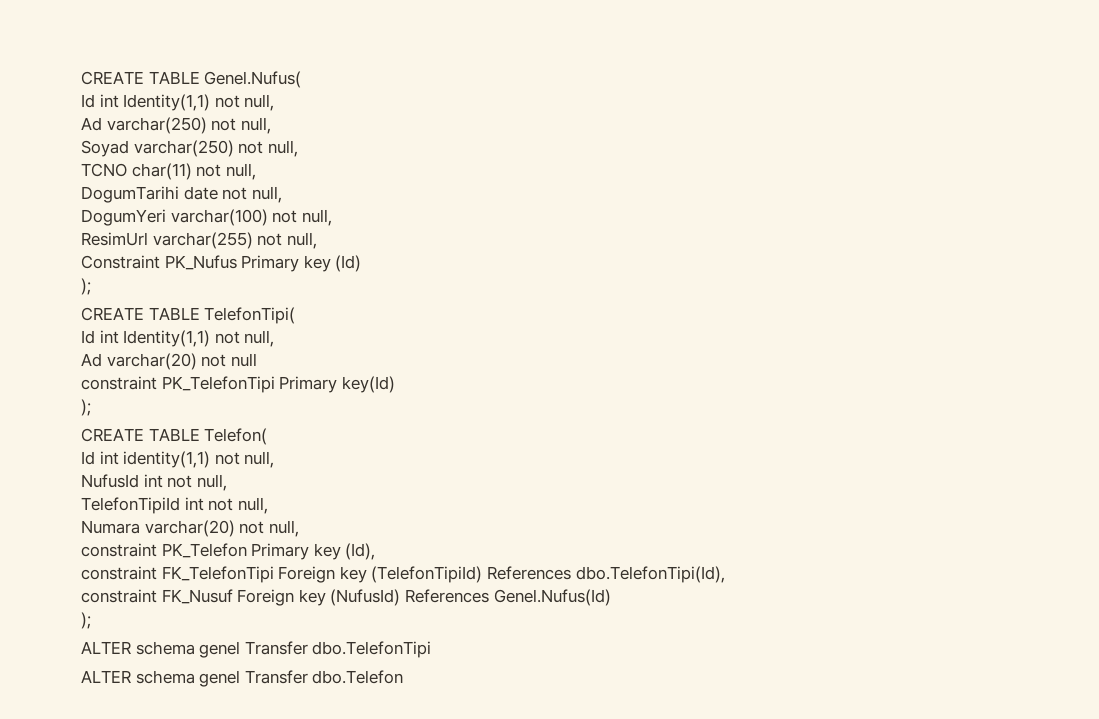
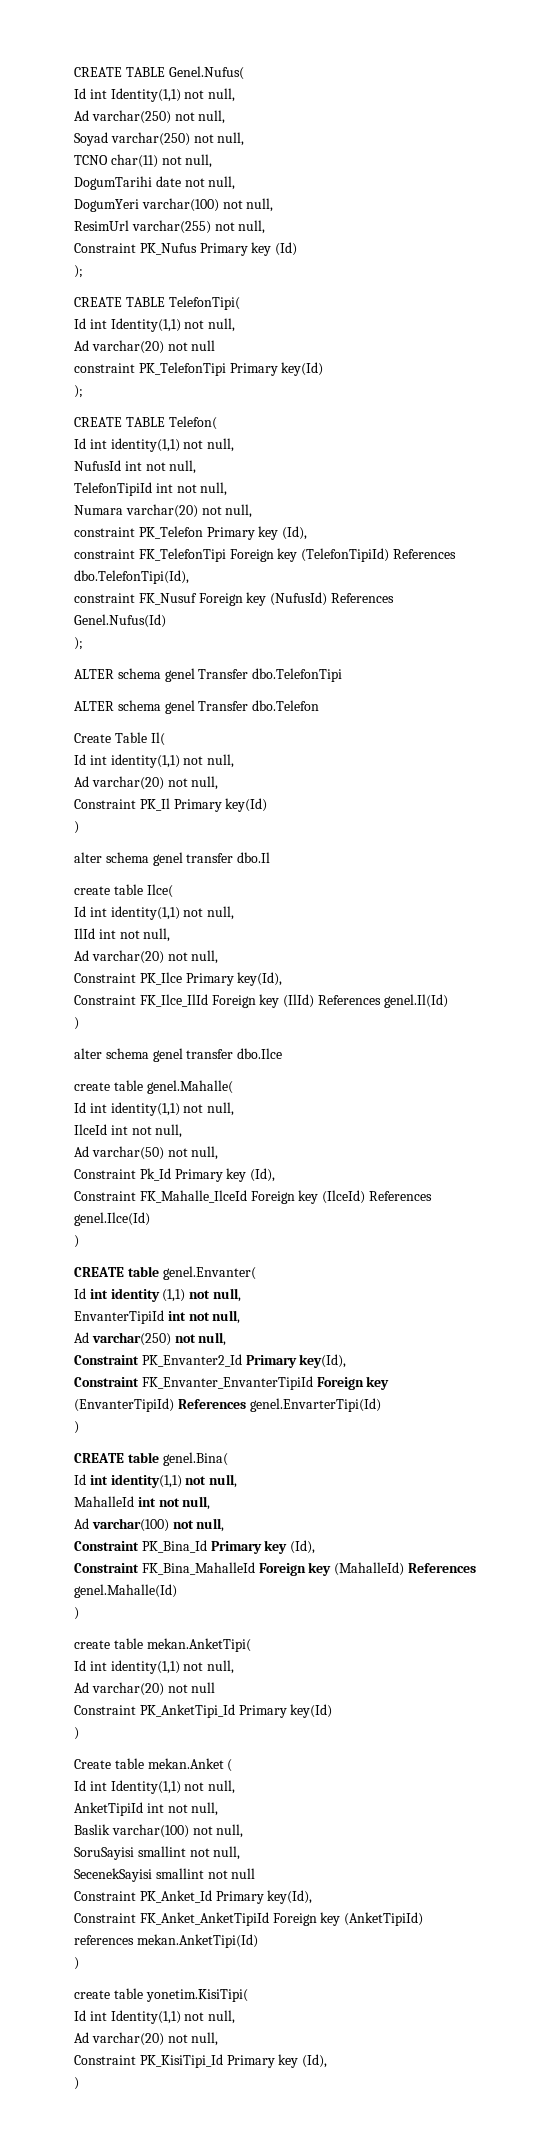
(404, 677) none -> [74,732,165,746] [74,754,235,768] [74,776,219,790] [74,798,268,812] [74,821,79,834] [74,852,271,866] [74,884,173,898] [74,906,235,920] [74,928,171,942] [74,950,219,964] [74,972,283,986] [74,994,448,1008] [74,1017,79,1030] [74,1048,283,1062] [74,1080,233,1094] [74,1102,235,1116] [74,1124,183,1138] [74,1146,219,1160] [74,1168,276,1182] [74,1190,432,1204] [74,1212,150,1226] [74,1235,79,1248] [74,1266,256,1280] [74,1288,241,1302] [74,1310,241,1324] [74,1332,227,1346] [74,1354,347,1368] [74,1376,390,1390] [74,1398,381,1412] [74,1421,79,1434] [74,1452,228,1466] [74,1474,238,1488] [74,1496,211,1510] [74,1518,225,1532] [74,1540,316,1554] [74,1562,476,1576] [74,1584,177,1598] [74,1607,79,1620] [74,1638,251,1652] [74,1660,235,1674] [74,1682,216,1696] [74,1704,333,1718] [74,1727,79,1740] [74,1758,233,1772] [74,1780,236,1794] [74,1802,219,1816] [74,1824,244,1838] [74,1846,241,1860] [74,1868,256,1882] [74,1890,313,1904] [74,1912,424,1926] [74,1934,258,1948] [74,1957,79,1970] [74,1988,248,2002] [74,2010,236,2024] [74,2032,219,2046] [74,2054,328,2068] [74,2077,79,2090] // Create Table Il( // Id int identity(1,1) not null, // Ad varchar(20) not null, // Constraint PK_Il Primary key(Id) // ) // alter schema genel transfer dbo.Il // create table Ilce( // Id int identity(1,1) not null, // IlId int not null, // Ad varchar(20) not null, // Constraint PK_Ilce Primary key(Id), // Constraint FK_Ilce_IlId Foreign key (IlId) References genel.Il(Id) // ) // alter schema genel transfer dbo.Ilce // create table genel.Mahalle( // Id int identity(1,1) not null, // IlceId int not null, // Ad varchar(50) not null, // Constraint Pk_Id Primary key (Id), // Constraint FK_Mahalle_IlceId Foreign key (IlceId) References genel.Ilce(Id) // ) // CREATE table genel.Envanter( // Id int identity (1,1) not null, // EnvanterTipiId int not null, // Ad varchar(250) not null, // Constraint PK_Envanter2_Id Primary key(Id), // Constraint FK_Envanter_EnvanterTipiId Foreign key (EnvanterTipiId) References genel.EnvarterTipi(Id) // ) // CREATE table genel.Bina( // Id int identity(1,1) not null, // MahalleId int not null, // Ad varchar(100) not null, // Constraint PK_Bina_Id Primary key (Id), // Constraint FK_Bina_MahalleId Foreign key (MahalleId) References genel.Mahalle(Id) // ) // create table mekan.AnketTipi( // Id int identity(1,1) not null, // Ad varchar(20) not null // Constraint PK_AnketTipi_Id Primary key(Id) // ) // Create table mekan.Anket ( // Id int Identity(1,1) not null, // AnketTipiId int not null, // Baslik varchar(100) not null, // SoruSayisi smallint not null, // SecenekSayisi smallint not null // Constraint PK_Anket_Id Primary key(Id), // Constraint FK_Anket_AnketTipiId Foreign key (AnketTipiId) references mekan.AnketTipi(Id) // ) // create table yonetim.KisiTipi( // Id int Identity(1,1) not null, // Ad varchar(20) not null, // Constraint PK_KisiTipi_Id Primary key (Id), // )

